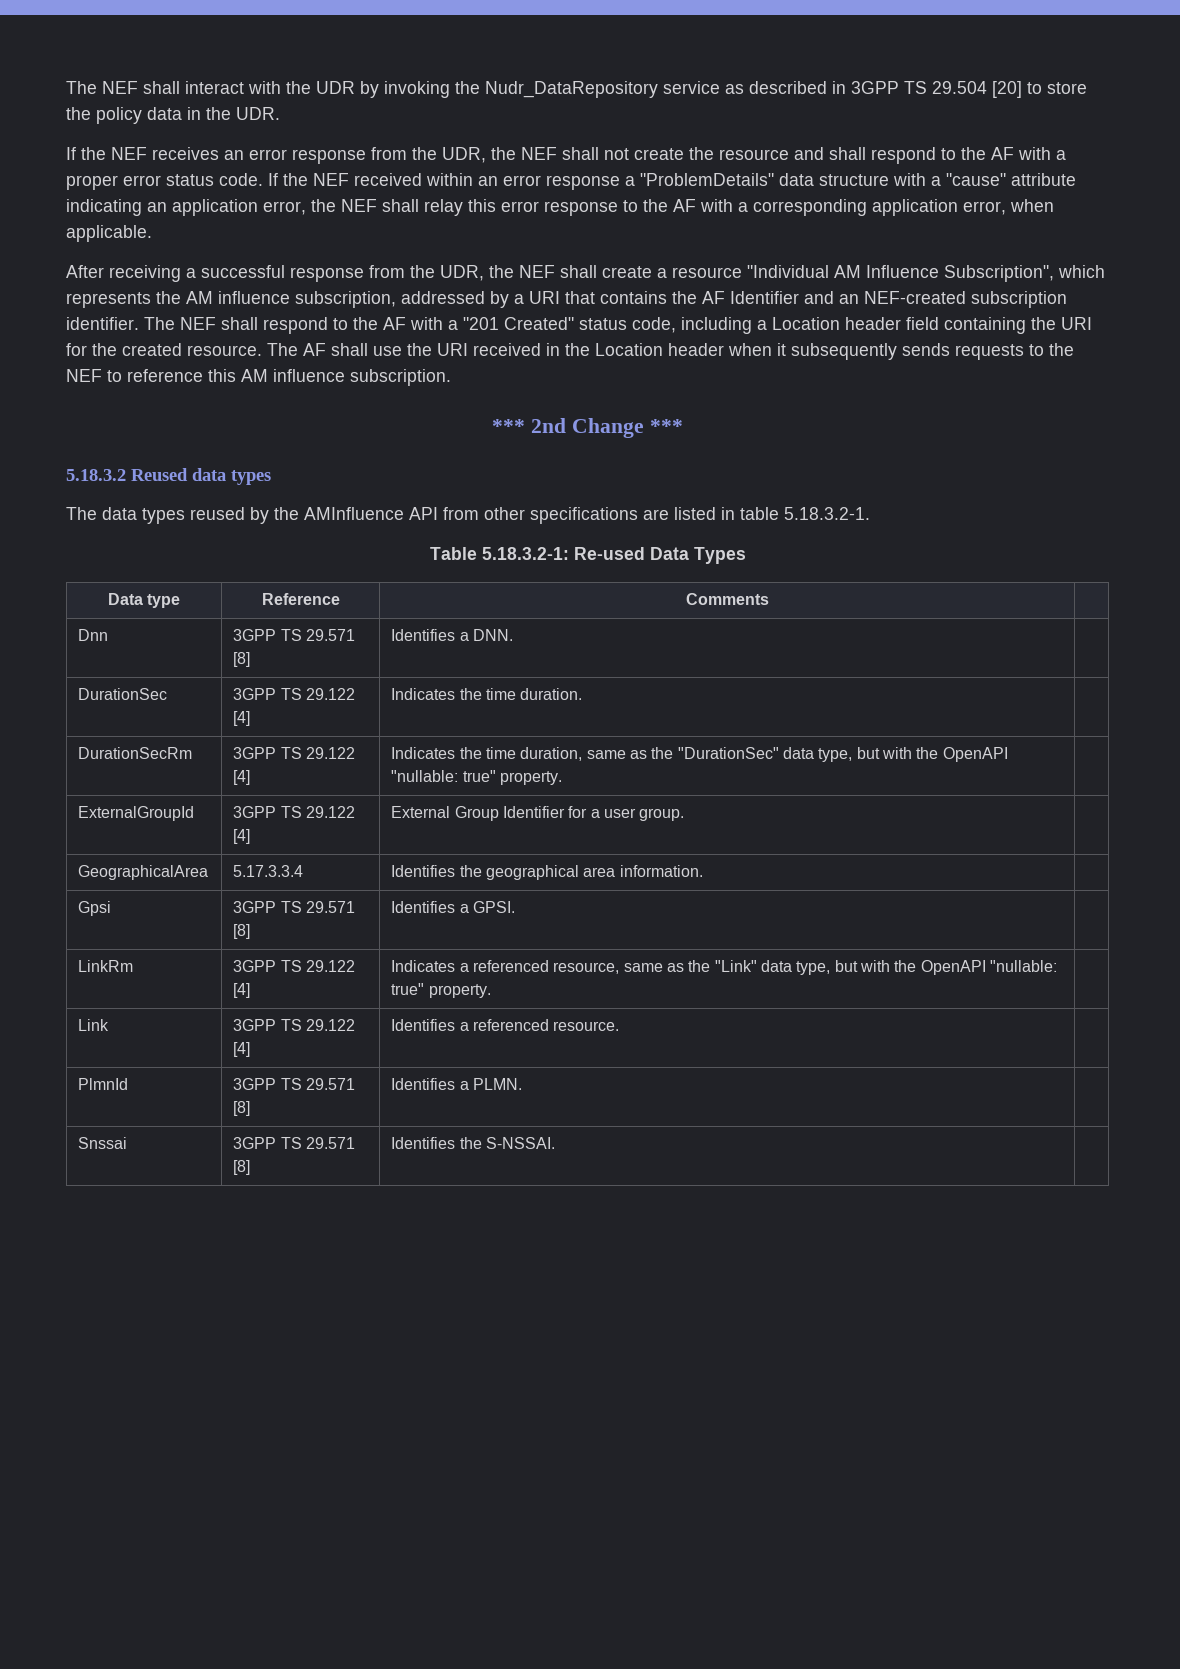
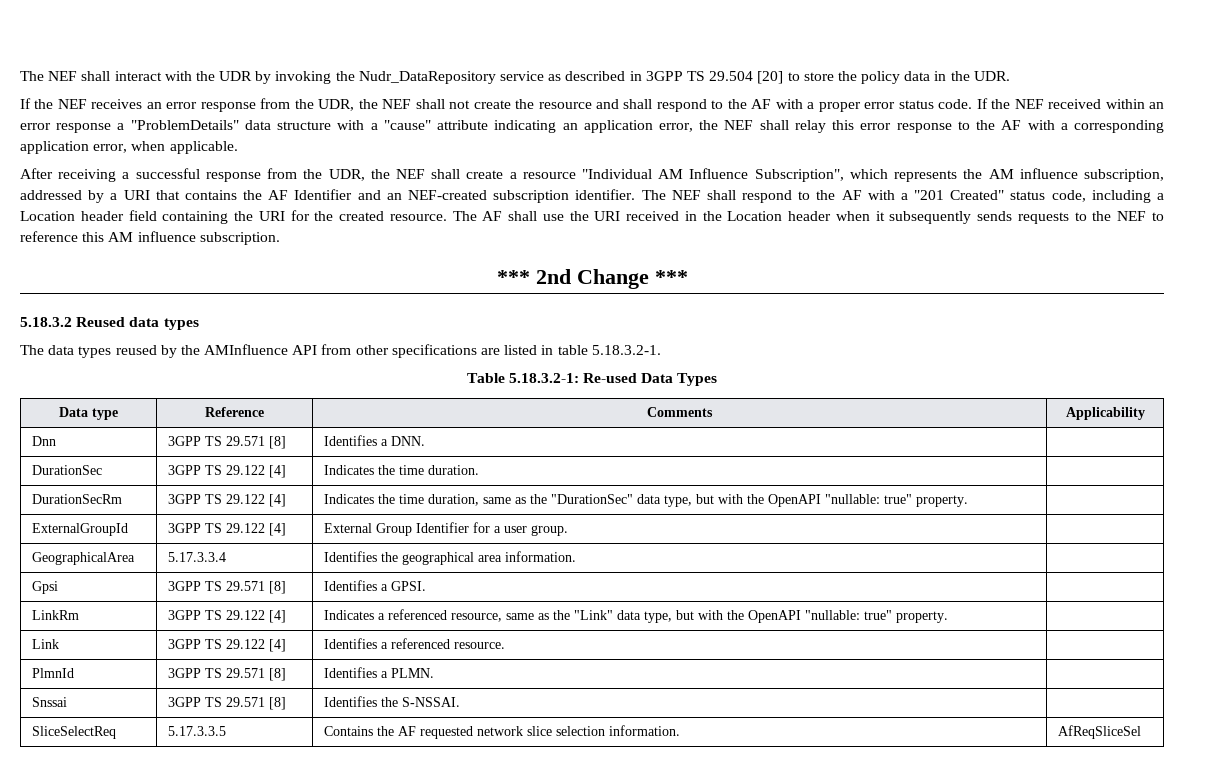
(769, 599) none -> [1065,407,1145,420] Applicability
(556, 1143) none -> [32,726,117,739] [168,726,227,736] [324,725,681,739] [1058,725,1142,739] // SliceSelectReq | 5.17.3.3.5 | Contains the AF requested network slice selection information. | AfReqSliceSel

